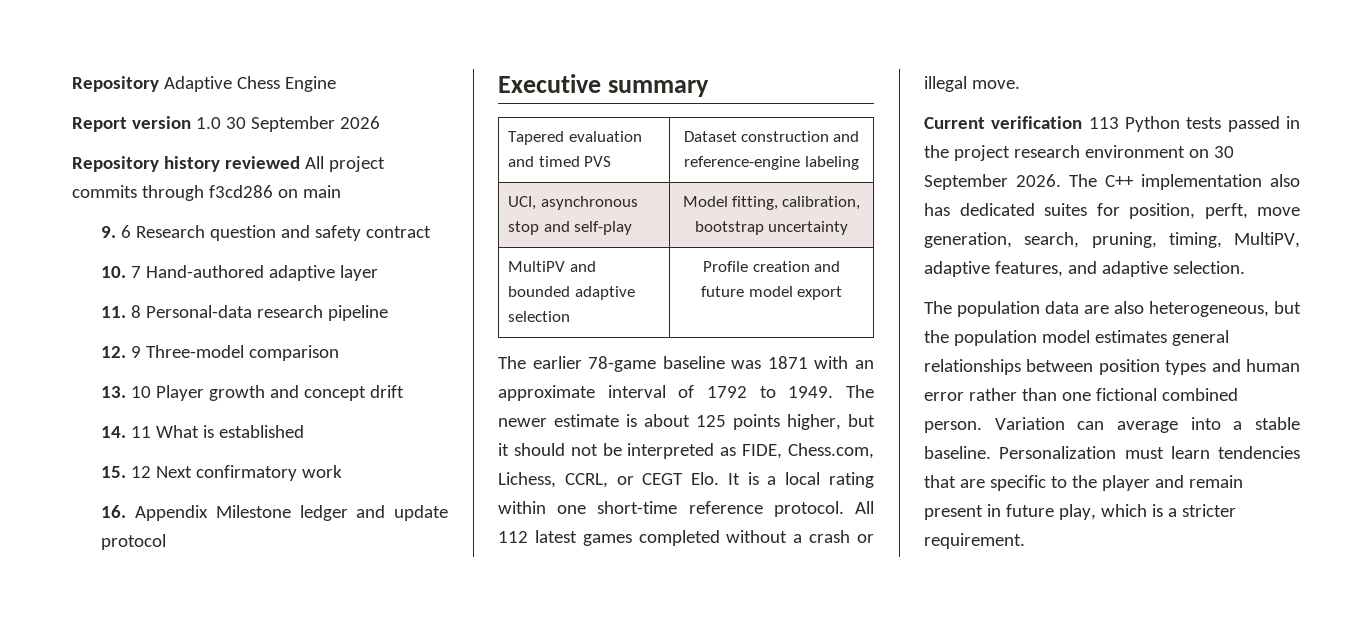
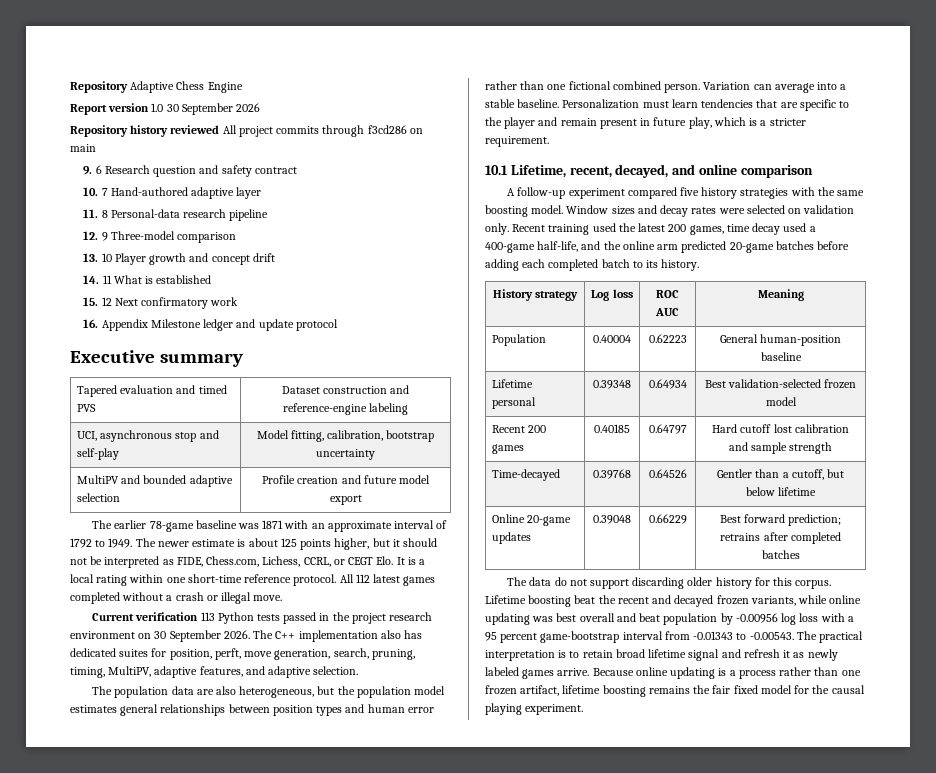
(1025, 541) none -> [485,164,813,178] [507,187,865,199] [485,205,855,217] [485,223,816,235] [485,241,850,253] [485,259,700,271] [492,289,579,301] [591,289,633,301] [656,290,679,298] [655,308,679,316] [757,289,804,301] [491,334,546,346] [593,335,631,343] [648,334,687,343] [719,334,842,346] [760,352,802,361] [491,379,533,388] [491,397,536,409] [593,380,631,389] [648,379,687,389] [704,379,857,389] [765,397,797,406] [491,425,547,433] [491,444,524,454] [594,424,630,433] [648,424,687,434] [712,424,849,433] [728,442,833,454] [491,469,560,481] [593,469,631,479] [648,469,687,478] [717,469,844,480] [745,487,817,496] [491,514,572,526] [491,532,531,544] [593,515,631,524] [648,514,687,524] [719,514,842,526] [720,532,841,544] [761,550,800,559] [507,577,832,589] [485,595,862,607] [485,613,854,625] [485,631,864,643] [485,649,838,661] [485,667,861,679] [485,685,865,697] [485,703,584,715] // 10.1 Lifetime, recent, decayed, and online comparison // A follow-up experiment compared five history strategies with the same boosting model. Window sizes and decay rates were selected on validation only. Recent training used the latest 200 games, time decay used a 400-game half-life, and the online arm predicted 20-game batches before adding each completed batch to its history. // History strategy | Log loss | ROC AUC | Meaning // Population | 0.40004 | 0.62223 | General human-position baseline // Lifetime personal | 0.39348 | 0.64934 | Best validation-selected frozen model // Recent 200 games | 0.40185 | 0.64797 | Hard cutoff lost calibration and sample strength // Time-decayed | 0.39768 | 0.64526 | Gentler than a cutoff, but below lifetime // Online 20-game updates | 0.39048 | 0.66229 | Best forward prediction; retrains after completed batches // The data do not support discarding older history for this corpus. Lifetime boosting beat the recent and decayed frozen variants, while online updating was best overall and beat population by -0.00956 log loss with a 95 percent game-bootstrap interval from -0.01343 to -0.00543. The practical interpretation is to retain broad lifetime signal and refresh it as newly labeled games arrive. Because online updating is a process rather than one frozen artifact, lifetime boosting remains the fair fixed model for the causal playing experiment.

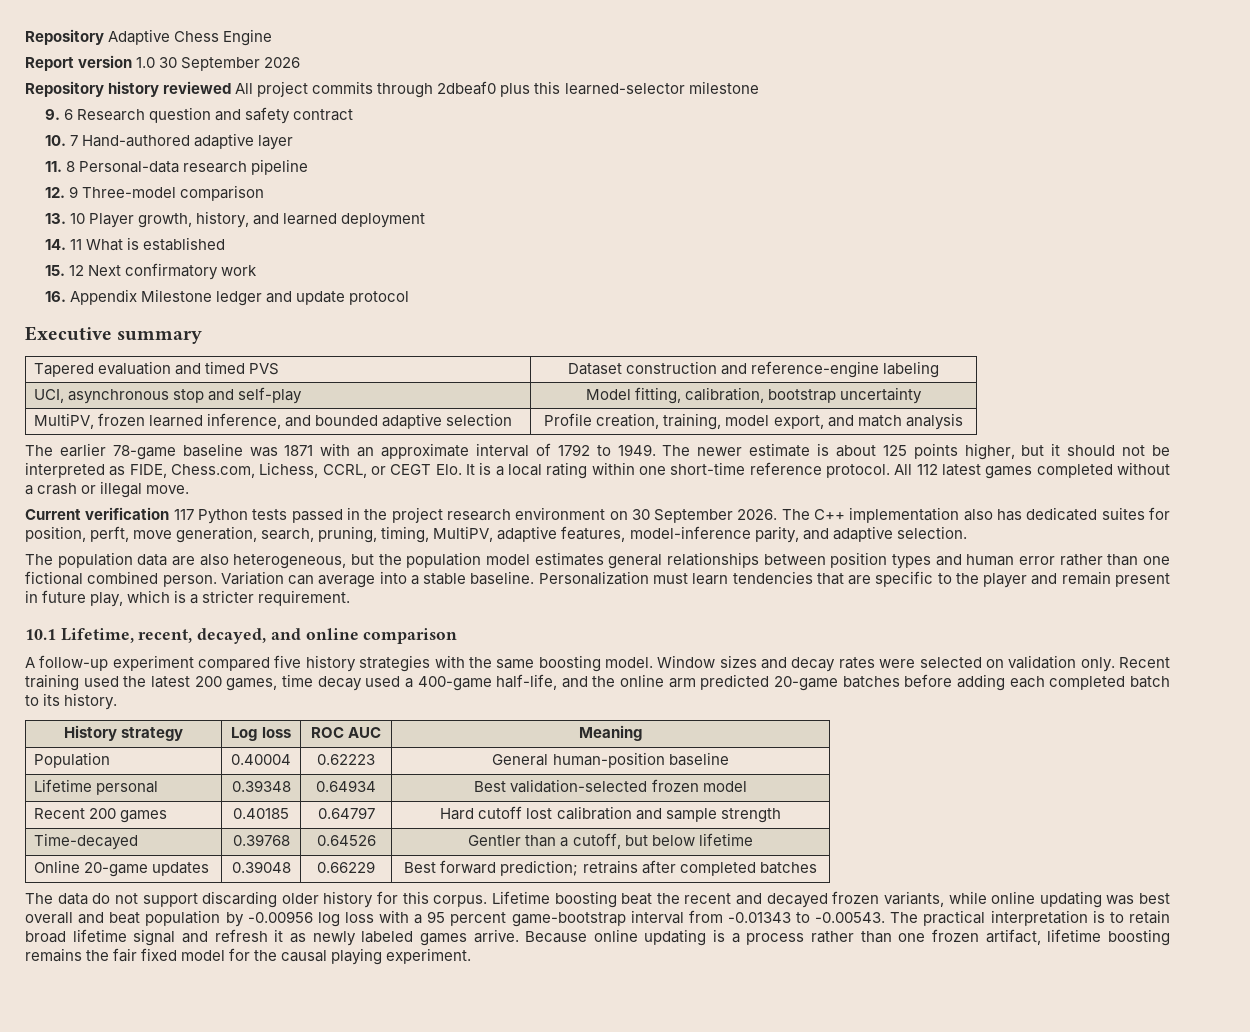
[367,125,423,134] [70,144,96,152] f3cd286 on main -> [437,81,759,97] 2dbeaf0 plus this learned-selector milestone
[149,253,275,265] growth and concept drift -> [138,211,426,228] growth, history, and learned deployment
[76,475,119,484] MultiPV -> [34,413,282,429] MultiPV, frozen learned inference,
[297,475,430,484] [329,495,362,505] creation and future model export -> [596,413,963,430] creation, training, model export, and match analysis
[200,612,215,621] 113 -> [173,509,194,520] 117
(243, 671) none -> [629,526,799,543] model-inference parity,

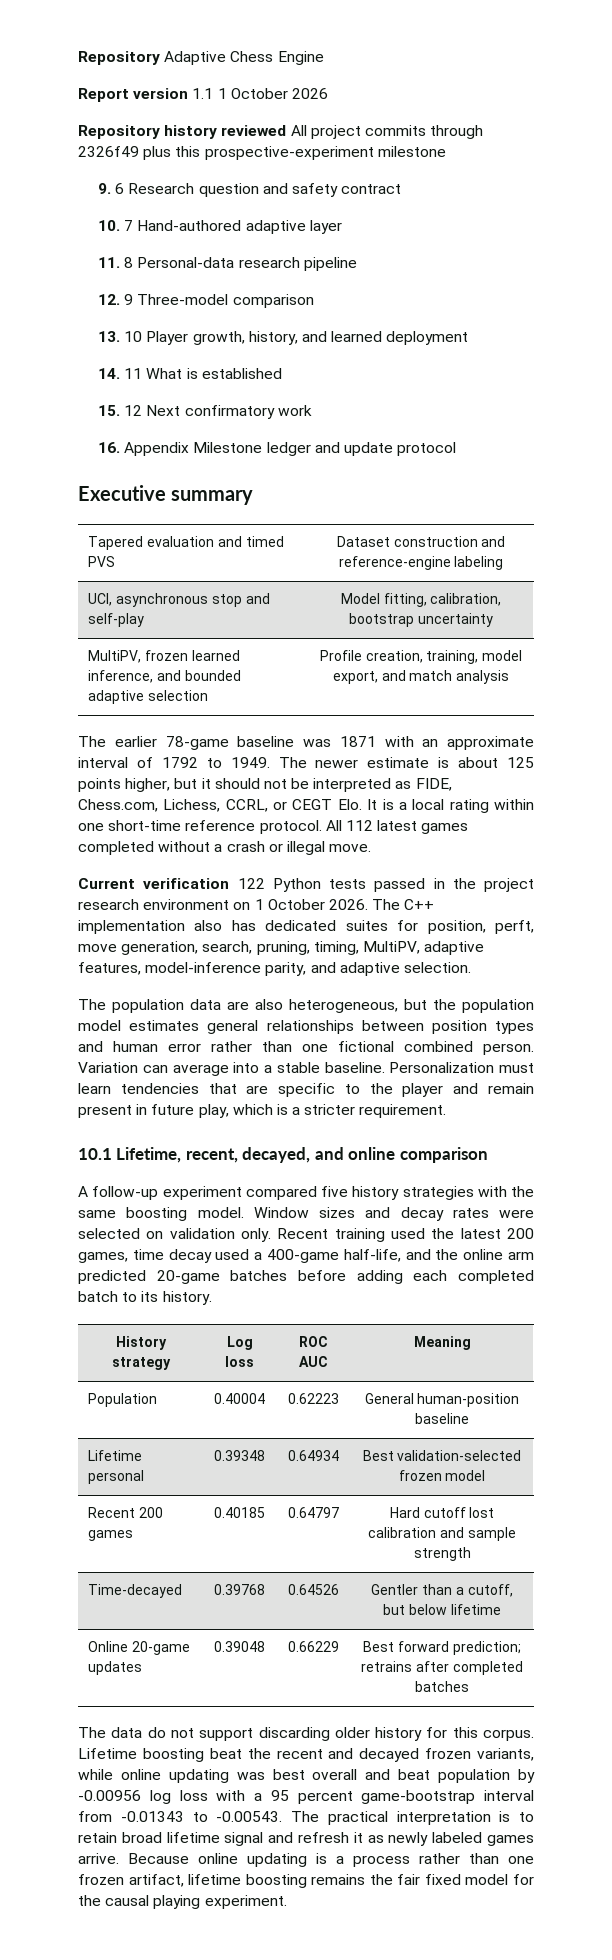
[136,57,261,71] 1.0 30 September -> [192,88,288,99] 1.1 1 October
[437,81,497,95] 2dbeaf0 -> [78,146,139,157] 2326f49
[564,83,685,95] learned-selector -> [204,146,374,160] prospective-experiment
[173,509,194,520] 117 -> [237,878,265,889] 122
[631,509,734,523] 30 September -> [254,899,325,910] 1 October

